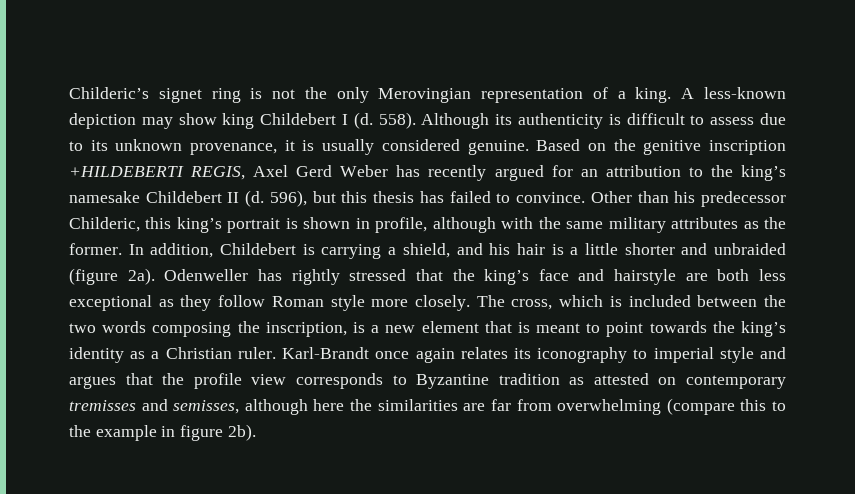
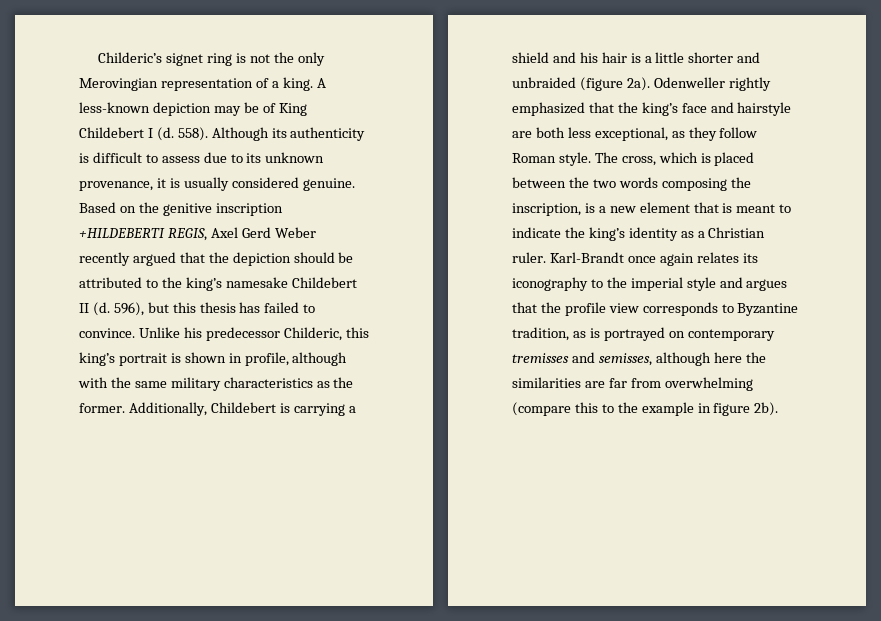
[178,113,255,129] show king -> [243,102,307,116] be of King
[396,165,421,177] has -> (316, 232) none
[551,165,681,177] for an attribution -> [179,252,354,266] [79,277,142,288] that the depiction should be attributed
[590,191,669,203] Other than -> [138,327,180,338] Unlike
[671,217,739,229] attributes -> [223,377,313,388] characteristics
[128,243,214,258] In addition, -> [128,402,207,416] Additionally,
[402,243,450,258] shield, -> [512,52,549,63] shield
[257,269,407,285] has rightly stressed -> [728,77,771,91] [512,102,585,116] rightly emphasized
[69,295,152,311] exceptional -> [594,127,668,141] exceptional,
[330,295,471,311] style more closely. -> [558,152,591,166] style.
[628,295,691,307] included -> [714,152,755,166] placed
[606,321,707,337] point towards -> [512,227,561,238] indicate
(648, 354) none -> [606,277,627,288] the
[498,373,649,385] tradition as attested -> [512,327,665,341] tradition, as is portrayed

